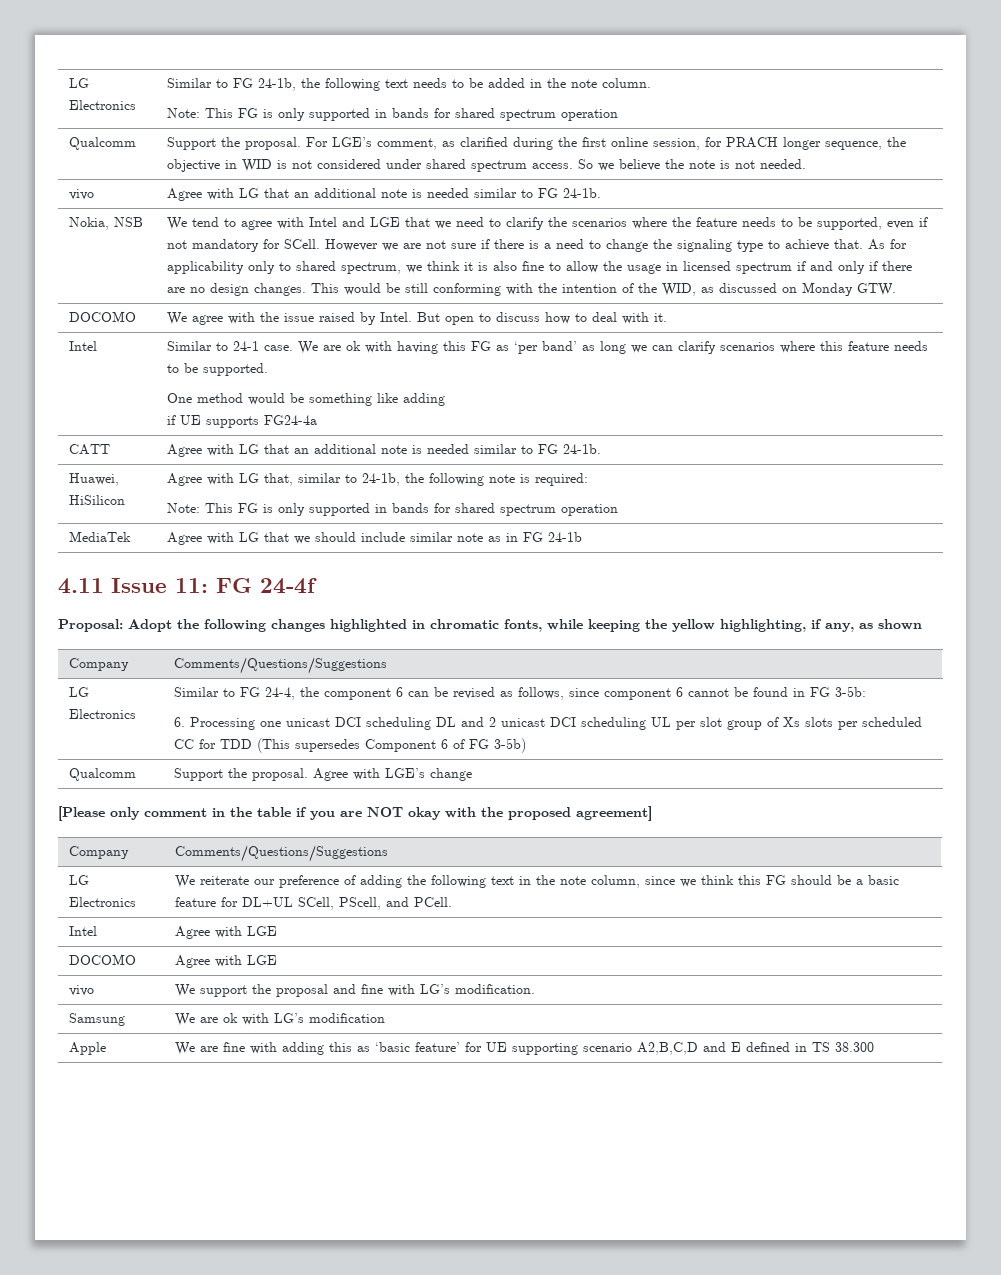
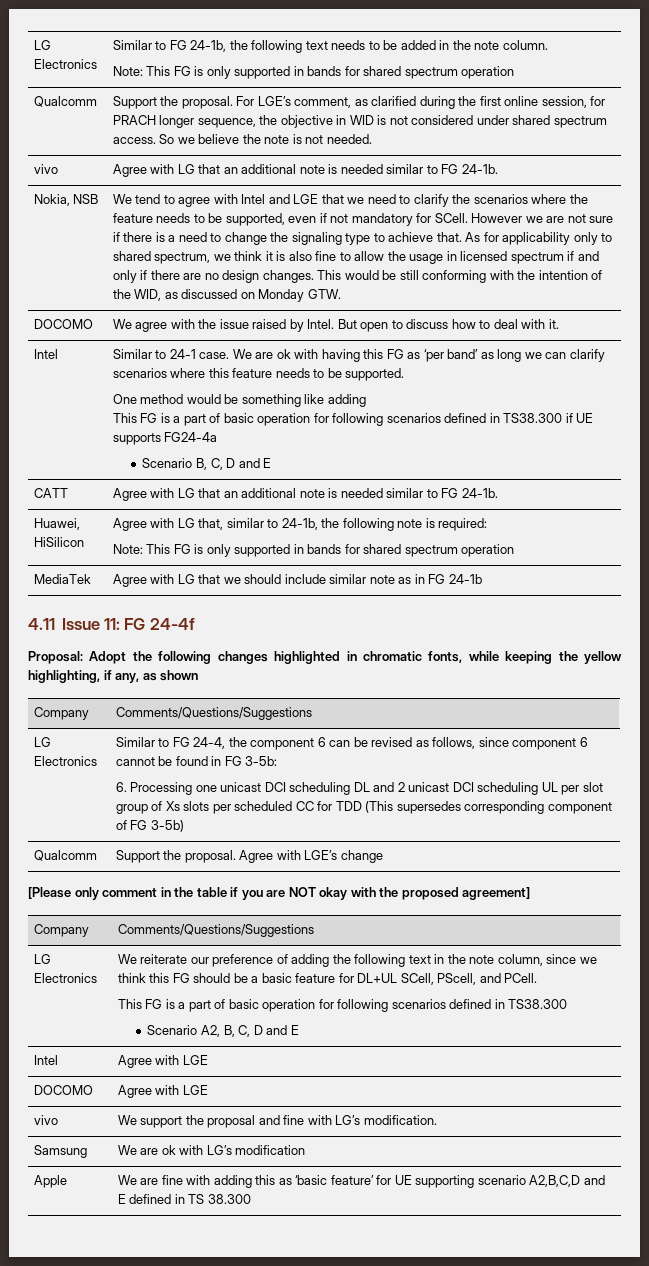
[166,415,317,428] if UE supports FG24-4a -> [112,413,594,426] [112,432,218,445] [142,458,272,470] This FG is a part of basic operation for following scenarios defined in TS38.300 if UE supports FG24-4a // Scenario B, C, D and E
[364,739,448,752] Component 6 -> [464,801,612,814] corresponding component
(452, 902) none -> [117,999,568,1012] [147,1025,299,1037] // This FG is a part of basic operation for following scenarios defined in TS38.300 // Scenario A2, B, C, D and E

